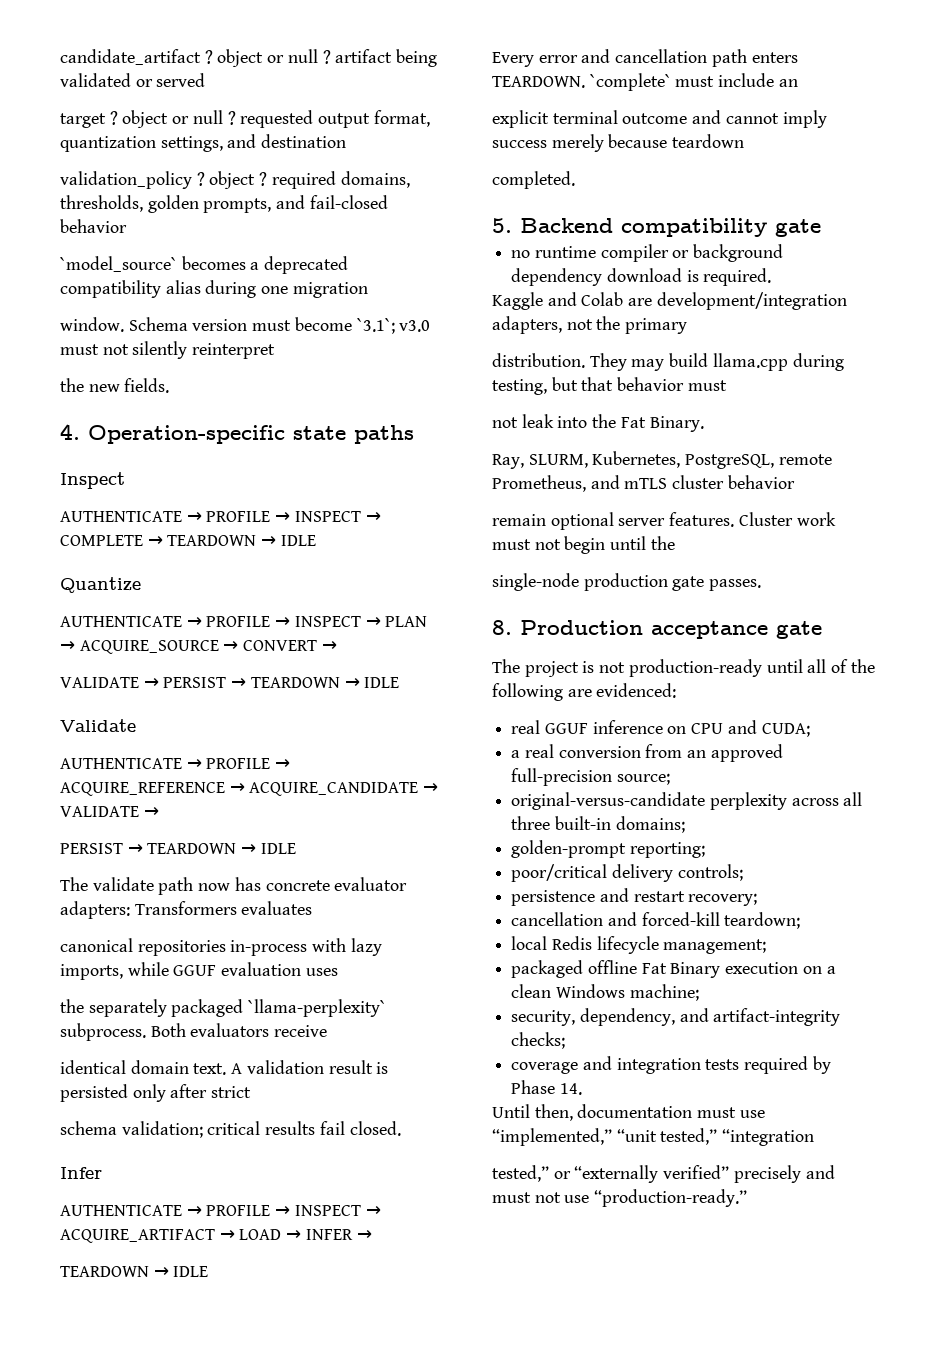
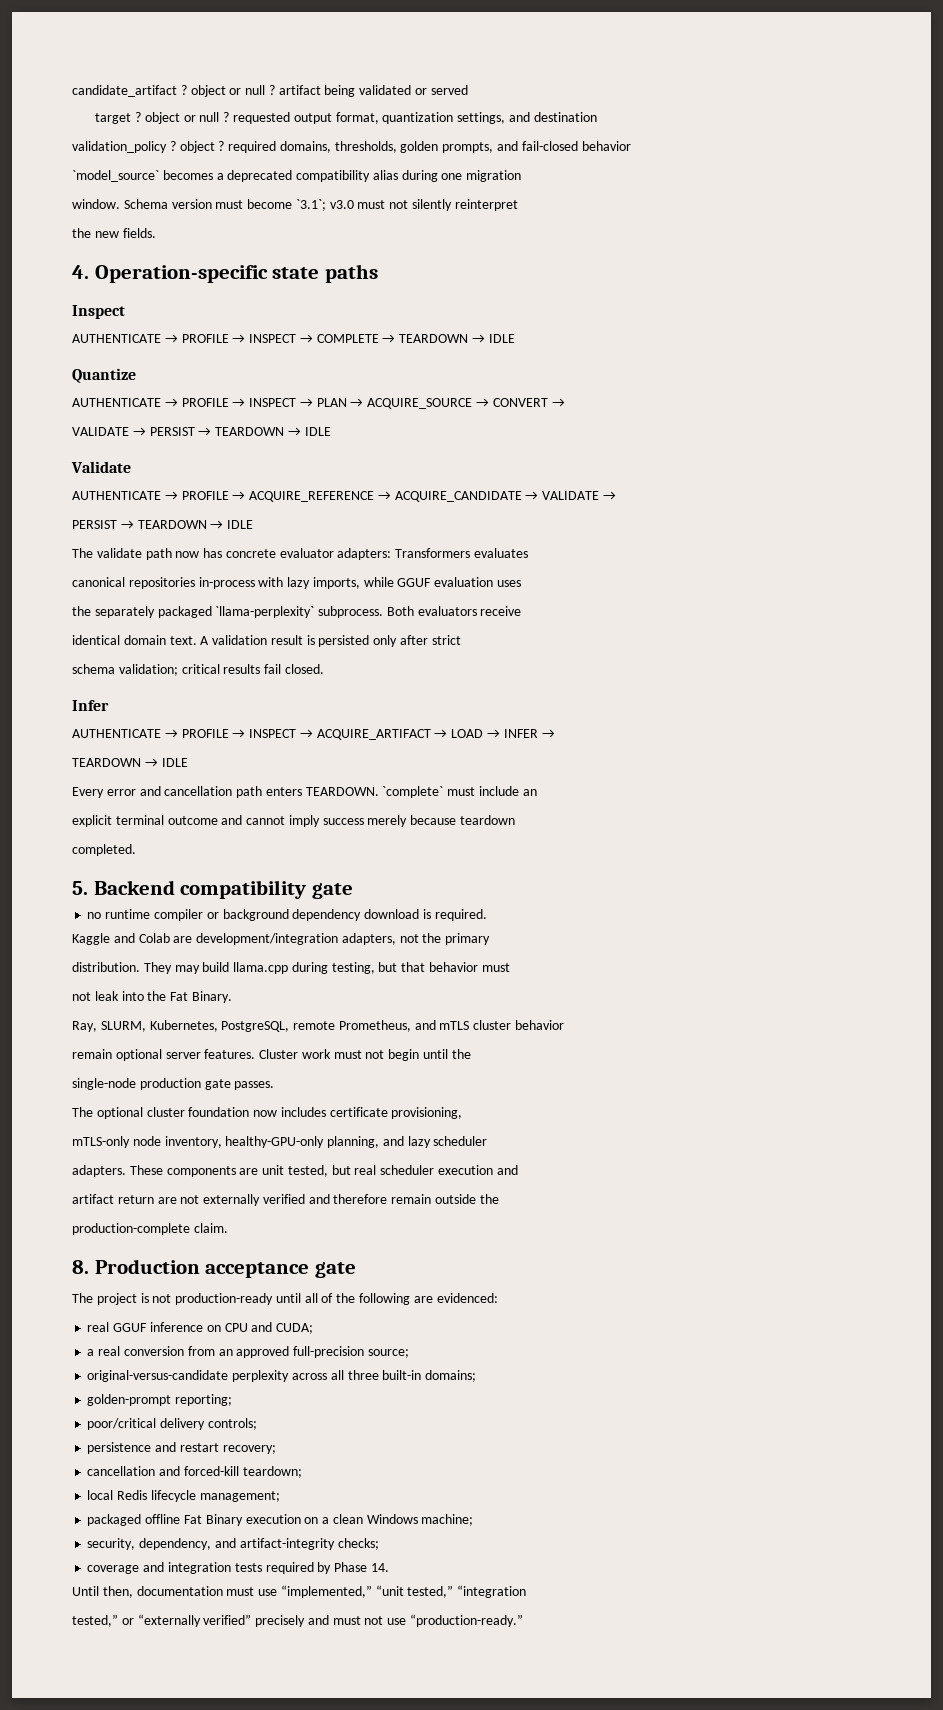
(762, 585) none -> [72,1107,463,1119] [72,1136,488,1148] [72,1165,518,1177] [72,1194,499,1206] [72,1223,228,1235] // The optional cluster foundation now includes certificate provisioning, // mTLS-only node inventory, healthy-GPU-only planning, and lazy scheduler // adapters. These components are unit tested, but real scheduler execution and // artifact return are not externally verified and therefore remain outside the // production-complete claim.

